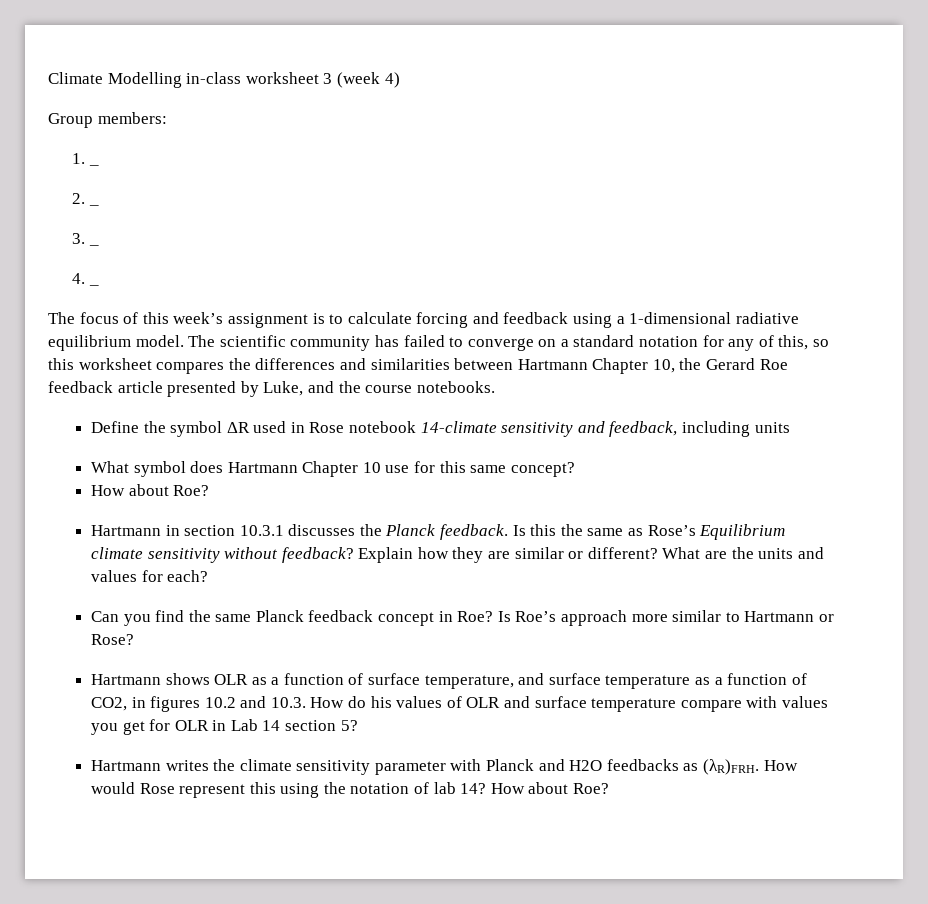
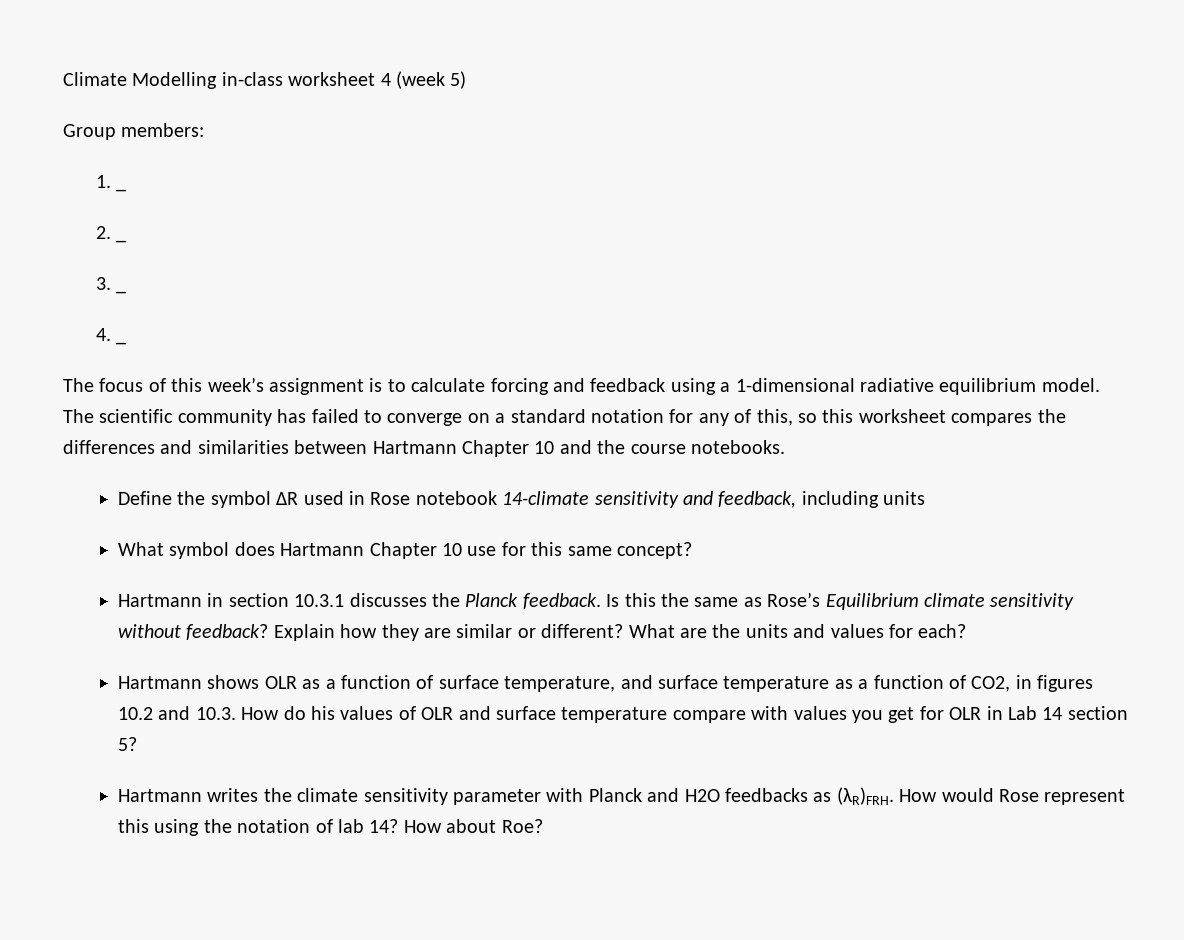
[323,72,400,88] 3 (week 4) -> [380,71,467,89] 4 (week 5)
[652,358,788,373] [48,381,304,397] 10, the Gerard Roe feedback article presented by Luke, -> [534,441,555,454] 10
[90,484,210,496] // How about Roe? -> (692, 550) none
[90,610,834,626] [90,634,134,645] // Can you find the same Planck feedback concept in Roe? Is Roe’s approach more similar to Hartmann or Rose? -> (967, 631) none

